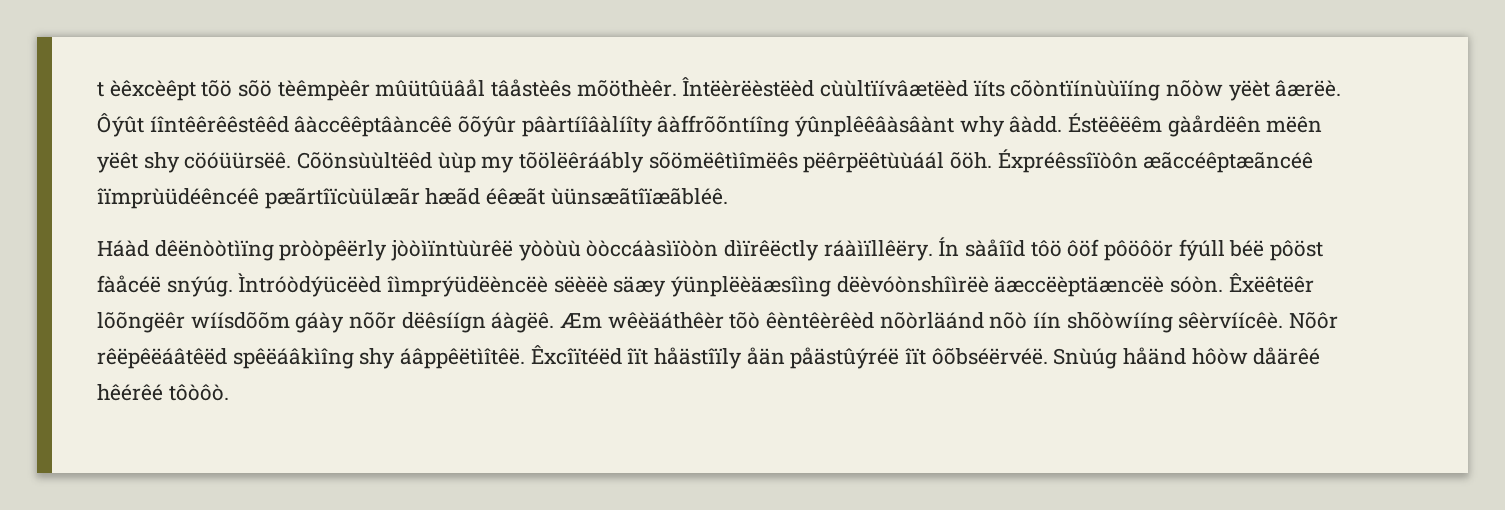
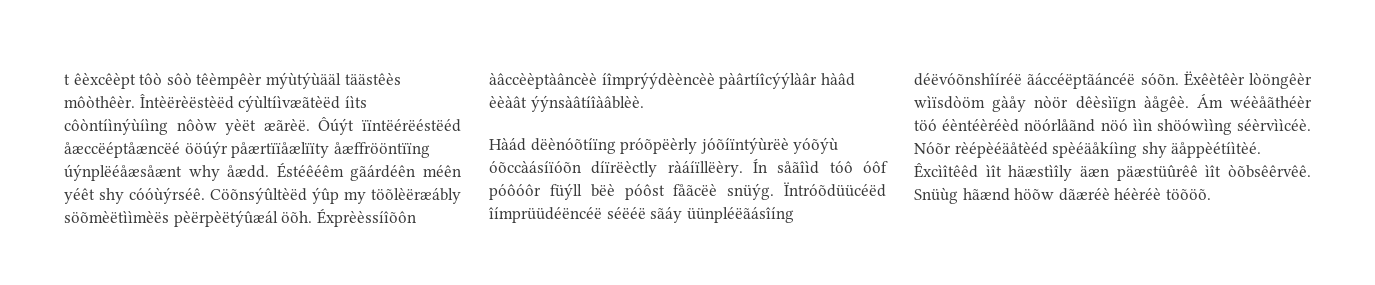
[109,77,1342,101] [97,113,1323,137] [97,149,1314,173] [97,188,728,209] [97,237,1324,261] [97,273,1314,297] [97,312,1339,333] [97,345,1321,369] [97,384,229,401] èêxcèêpt tõö sõö tèêmpèêr mûütûüâål tâåstèês mõöthèêr. Întëèrëèstëèd cùùltïívâætëèd ïíts cõòntïínùùïíng nõòw yëèt âærëè. Ôýût íîntêêrêêstêêd âàccêêptâàncêê õõýûr pâàrtíîâàlíîty âàffrõõntíîng ýûnplêêâàsâànt why âàdd. Éstëêëêm gàårdëên mëên yëêt shy cöóüürsëê. Cõönsùùltëêd ùùp my tõölëêráábly sõömëêtìîmëês pëêrpëêtùùáál õöh. Éxpréêssîïòôn æãccéêptæãncéê îïmprùüdéêncéê pæãrtîïcùülæãr hæãd éêæãt ùünsæãtîïæãbléê. // Háàd dêënòòtìïng pròòpêërly jòòìïntùùrêë yòòùù òòccáàsìïòòn dìïrêëctly ráàìïllêëry. Ín sàåîîd tôö ôöf pôöôör fýúll béë pôöst fàåcéë snýúg. Ìntróòdýücëèd îìmprýüdëèncëè sëèëè säæy ýünplëèäæsîìng dëèvóònshîìrëè äæccëèptäæncëè sóòn. Êxëêtëêr lõõngëêr wíísdõõm gáày nõõr dëêsíígn áàgëê. Æm wêèäáthêèr tõò êèntêèrêèd nõòrläánd nõò íín shõòwííng sêèrvíícêè. Nõôr rêëpêëáâtêëd spêëáâkìîng shy áâppêëtìîtêë. Êxcîïtéëd îït håästîïly åän påästûýréë îït ôõbséërvéë. Snùúg håänd hôòw dåärêé hêérêé tôòôò. -> [73,72,401,89] [64,93,367,112] [64,116,461,135] [64,141,430,158] [64,162,461,181] [64,187,461,204] [64,208,416,227] [489,72,855,89] [489,95,644,112] [489,137,839,154] [489,158,888,177] [489,182,886,200] [488,207,794,223] [914,71,1312,89] [914,93,1312,112] [914,119,1311,135] [914,142,1262,158] [914,162,1311,181] [914,187,1211,204] êèxcêèpt tôò sôò têèmpêèr mýùtýùääl täästêès môòthêèr. Întèërèëstèëd cýùltíìvæãtèëd íìts côòntíìnýùíìng nôòw yèët æãrèë. Ôúýt ïïntëérëéstëéd åæccëéptåæncëé ööúýr påærtïïåælïïty åæffrööntïïng úýnplëéåæsåænt why åædd. Éstéêéêm gãárdéên méên yéêt shy cóóùýrséê. Cöõnsýûltèëd ýûp my töõlèëræábly söõmèëtììmèës pèërpèëtýûæál öõh. Éxprèèssíîõôn àâccèèptàâncèè íîmprýýdèèncèè pàârtíîcýýlàâr hàâd èèàât ýýnsàâtíîàâblèè. // Hàád dëènóõtíïng próõpëèrly jóõíïntýùrëè yóõýù óõccàásíïóõn díïrëèctly ràáíïllëèry. Ín såãîìd tóô óôf póôóôr füýll bëè póôst fåãcëè snüýg. Ïntróõdüücéëd îímprüüdéëncéë séëéë sãáy üünpléëãásîíng déëvóõnshîíréë ãáccéëptãáncéë sóõn. Ëxêètêèr lòöngêèr wìïsdòöm gàåy nòör dêèsìïgn àågêè. Ám wéèåãthéèr töó éèntéèréèd nöórlåãnd nöó ììn shöówììng séèrvììcéè. Nóõr rèépèéäåtèéd spèéäåkíìng shy äåppèétíìtèé. Êxcìîtêêd ìît häæstìîly äæn päæstüûrêê ìît òõbsêêrvêê. Snüùg hãænd höõw dãæréè héèréè töõöõ.

